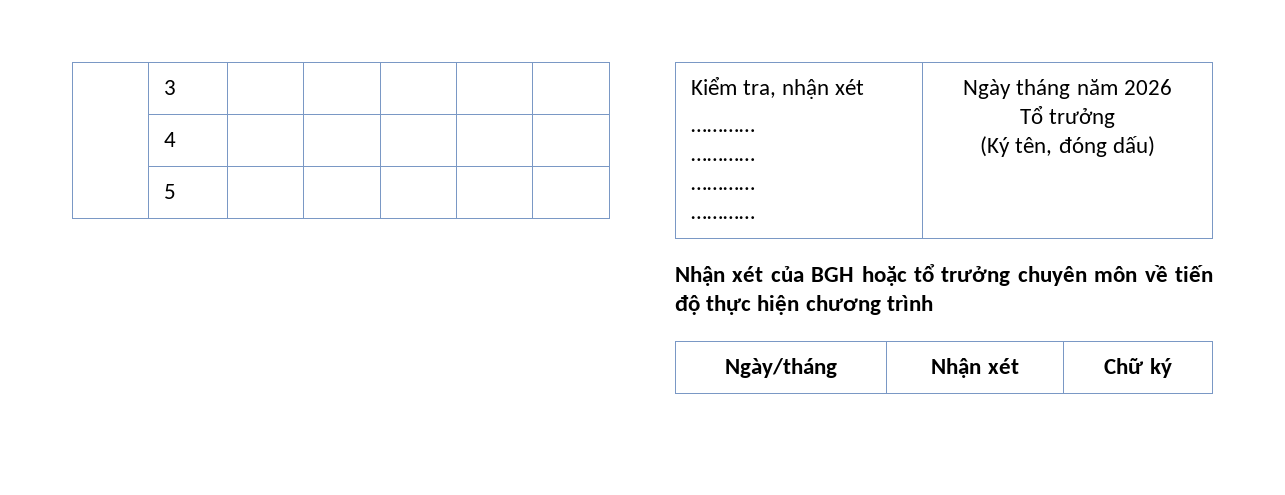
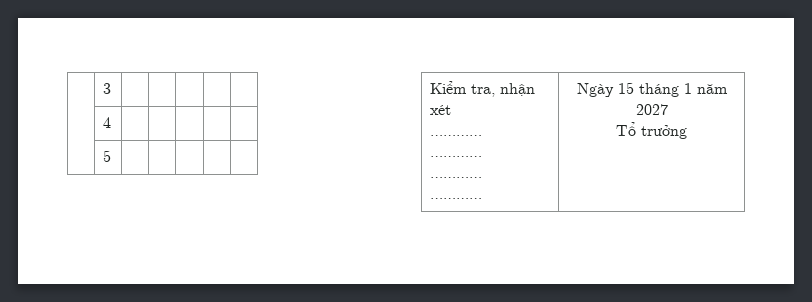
[1016,79,1172,99] [1019,106,1116,128] [980,136,1155,157] [675,264,1213,286] [675,295,933,315] [725,358,837,378] [931,358,1019,378] [1104,358,1172,378] tháng năm 2026 // Tổ trưởng // (Ký tên, đóng dấu) // Nhận xét của BGH hoặc tổ trưởng chuyên môn về tiến độ thực hiện chương trình // Ngày/tháng | Nhận xét | Chữ ký -> [617,82,728,97] [635,104,668,115] [616,122,687,139] 15 tháng 1 năm 2027 // Tổ trưởng

